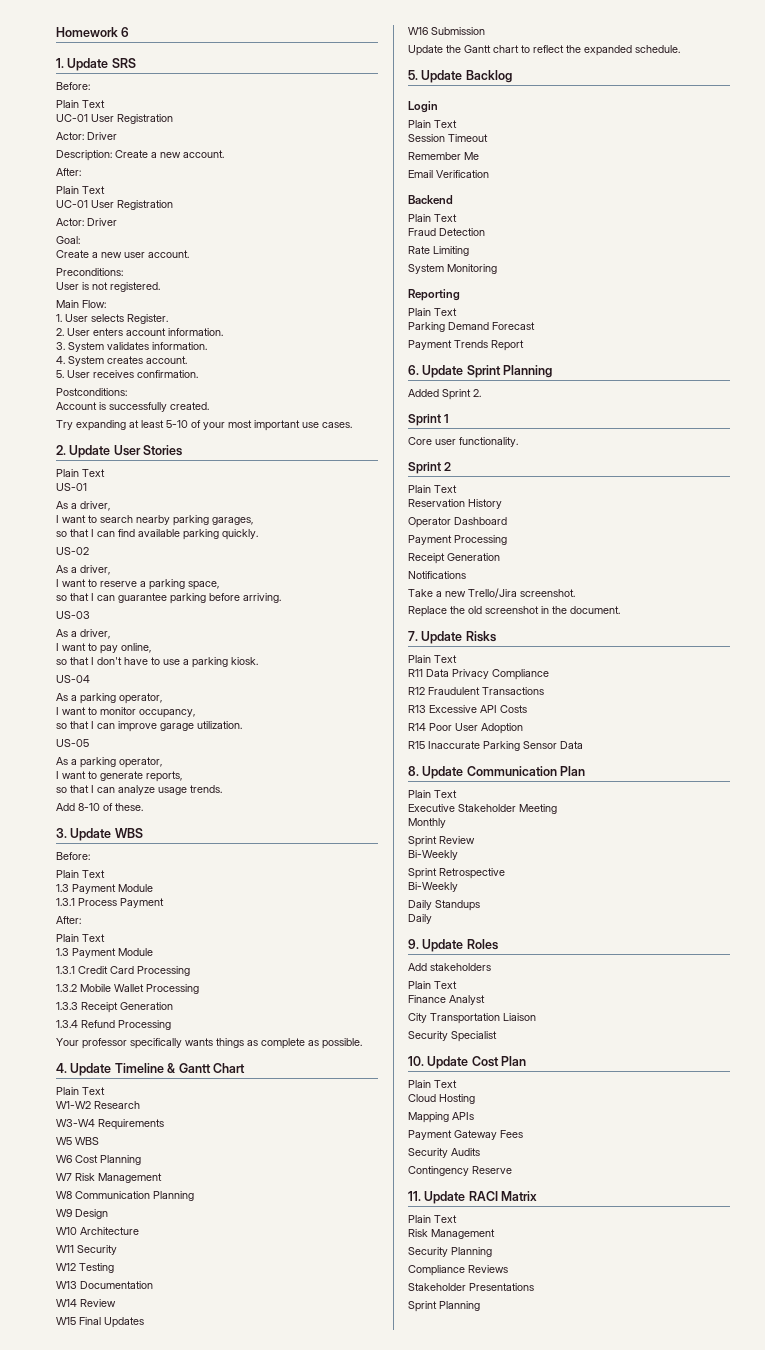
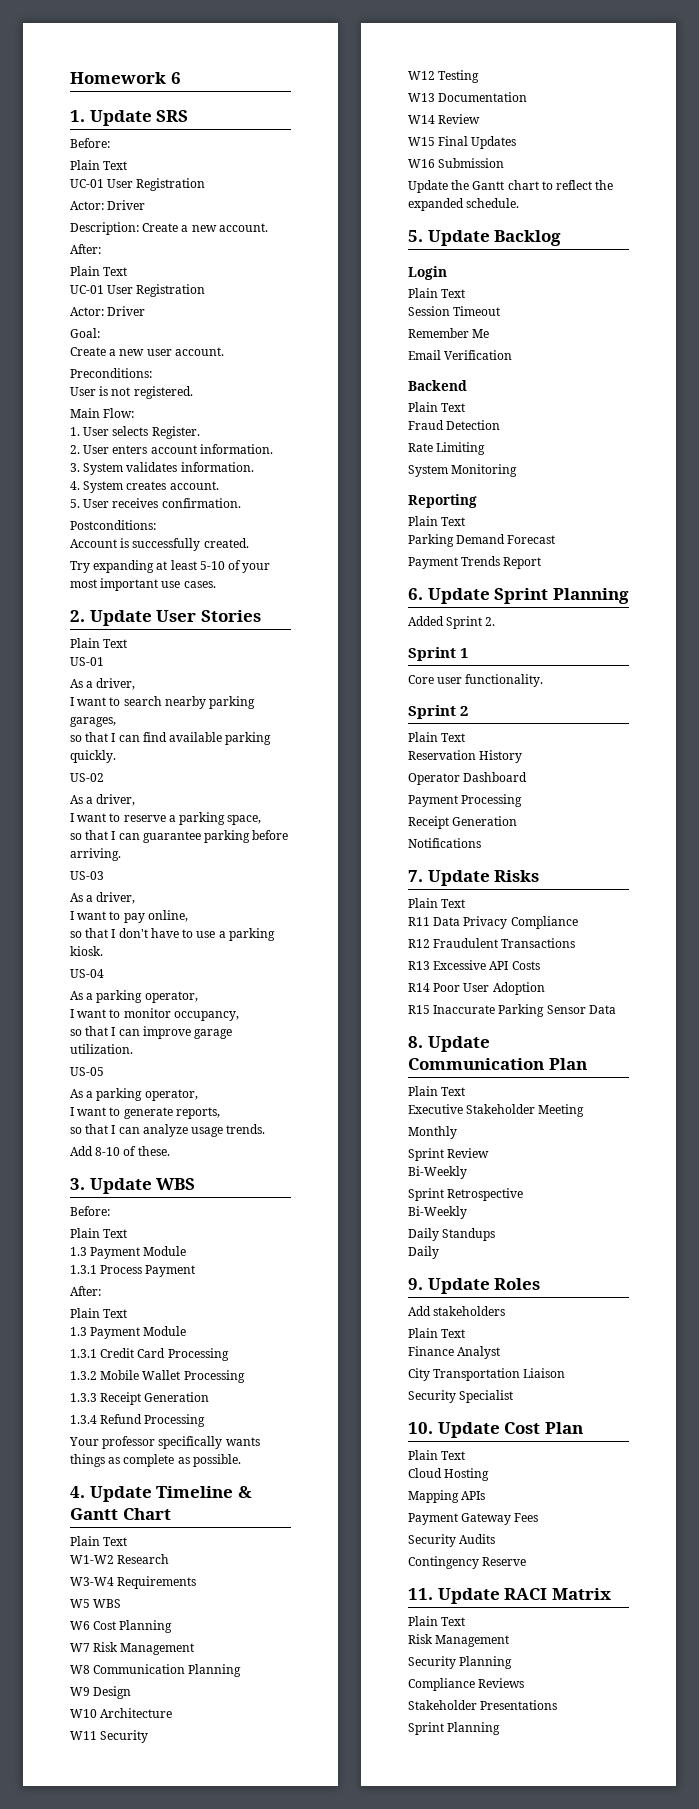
[408,588,575,598] [408,606,620,617] // Take a new Trello/Jira screenshot. // Replace the old screenshot in the document. -> (481, 843) none

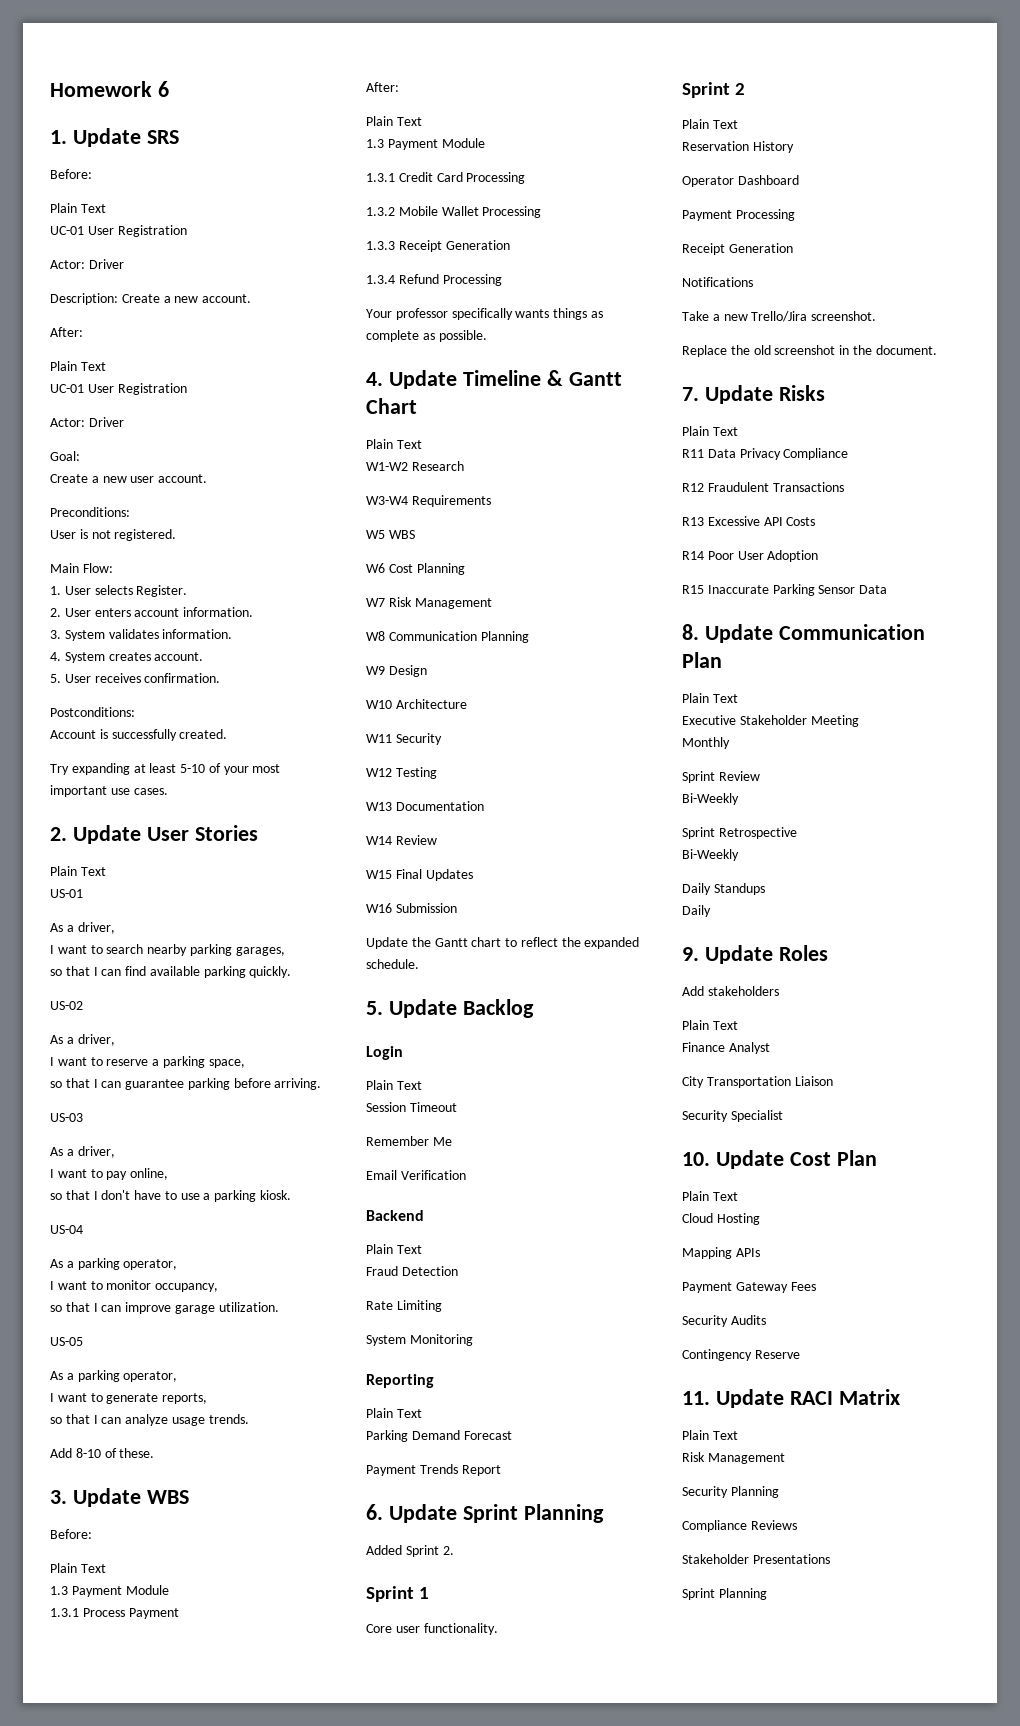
(481, 843) none -> [682,311,877,322] [682,345,937,357] // Take a new Trello/Jira screenshot. // Replace the old screenshot in the document.

